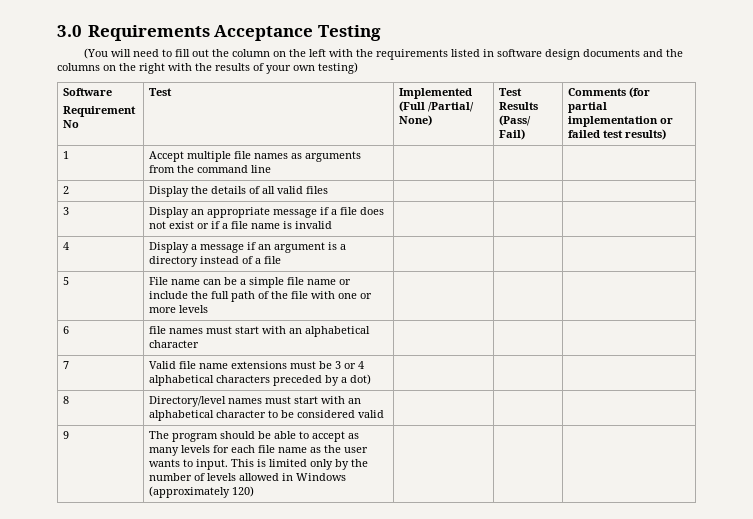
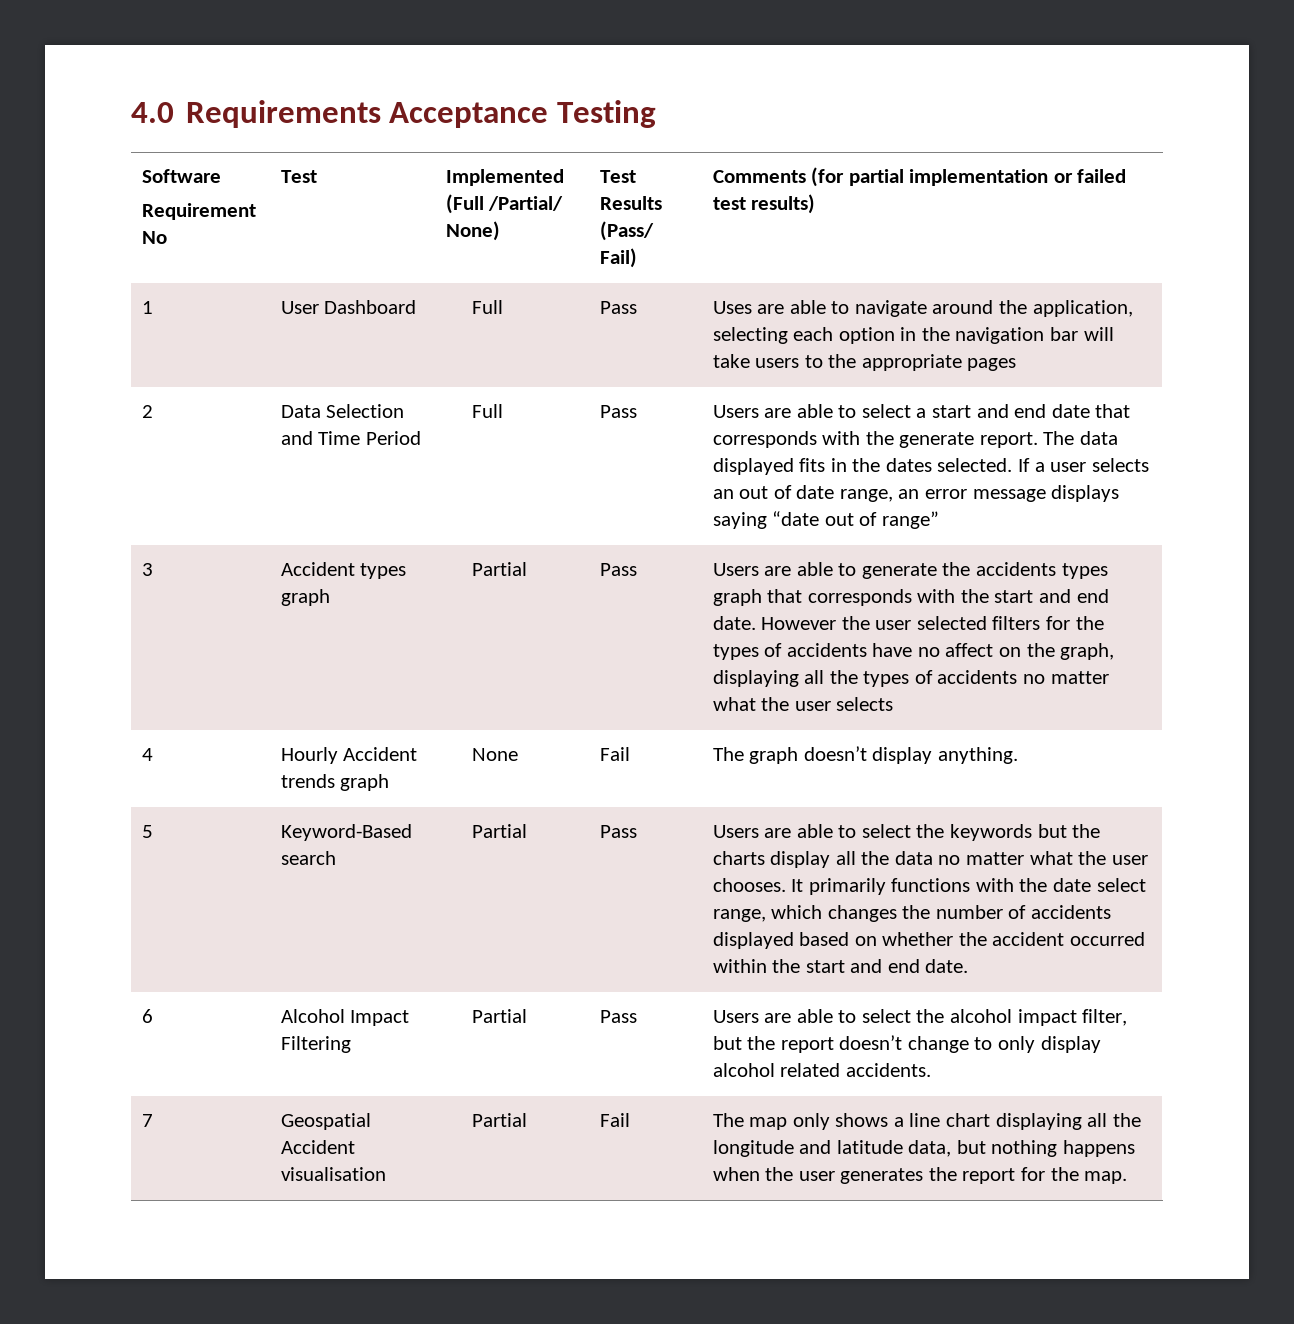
[57,25,82,37] 3.0 -> [131,102,174,123] 4.0
[83,48,683,60] [57,62,358,74] // (You will need to fill out the column on the left with the requirements listed in software design documents and the columns on the right with the results of your own testing) -> (657, 114) none
[148,151,361,162] [148,165,271,173] [62,186,69,194] [148,186,328,197] [62,207,69,215] [148,207,384,218] [148,221,332,229] [62,242,69,250] [148,242,346,253] [148,256,281,267] [62,277,69,285] [148,277,351,288] [148,291,372,302] [148,305,208,313] [62,326,69,334] [148,326,370,337] [148,340,199,348] [62,361,69,369] [148,361,364,369] [148,374,371,386] [62,396,69,404] [148,396,361,407] [148,410,384,421] [62,431,69,439] [148,431,359,442] [148,445,368,456] [148,459,368,470] [148,473,346,481] [148,486,254,498] Accept multiple file names as arguments from the command line | | | // 2 | Display the details of all valid files | | | // 3 | Display an appropriate message if a file does not exist or if a file name is invalid | | | // 4 | Display a message if an argument is a directory instead of a file | | | // 5 | File name can be a simple file name or include the full path of the file with one or more levels | | | // 6 | file names must start with an alphabetical character | | | // 7 | Valid file name extensions must be 3 or 4 alphabetical characters preceded by a dot) | | | // 8 | Directory/level names must start with an alphabetical character to be considered valid | | | // 9 | The program should be able to accept as many levels for each file name as the user wants to input. This is limited only by the number of levels allowed in Windows (approximately 120) | | | -> [280,300,417,314] [471,300,503,314] [599,301,637,314] [712,300,1133,317] [712,327,1114,344] [712,354,1017,371] [141,405,153,418] [280,404,405,418] [280,431,421,445] [471,404,503,418] [599,405,637,418] [712,404,1131,418] [712,431,1119,448] [712,458,1149,475] [712,485,1120,502] [712,511,939,529] [141,563,153,576] [280,562,407,579] [280,589,330,606] [471,562,527,576] [599,563,637,576] [712,562,1108,579] [712,589,1109,606] [712,616,1104,630] [712,643,1115,660] [712,670,1109,687] [712,697,894,711] [141,748,153,761] [280,747,418,764] [280,774,390,791] [471,748,518,761] [599,747,630,761] [712,746,1018,764] [141,825,153,838] [280,824,412,841] [280,851,336,865] [471,824,527,838] [599,825,637,838] [712,824,1101,841] [712,851,1148,868] [712,878,1146,895] [712,905,1112,922] [712,932,1146,949] [712,959,969,973] [141,1009,153,1023] [280,1009,410,1026] [280,1036,351,1053] [471,1009,527,1023] [599,1010,637,1023] [712,1009,1128,1026] [712,1035,1101,1053] [712,1063,931,1077] [141,1114,153,1127] [280,1113,371,1130] [280,1140,355,1154] [280,1167,386,1181] [471,1113,527,1127] [599,1113,630,1127] [712,1113,1141,1130] [712,1140,1136,1157] [712,1167,1128,1184] User Dashboard | Full | Pass | Uses are able to navigate around the application, selecting each option in the navigation bar will take users to the appropriate pages // 2 | Data Selection and Time Period | Full | Pass | Users are able to select a start and end date that corresponds with the generate report. The data displayed fits in the dates selected. If a user selects an out of date range, an error message displays saying “date out of range” // 3 | Accident types graph | Partial | Pass | Users are able to generate the accidents types graph that corresponds with the start and end date. However the user selected filters for the types of accidents have no affect on the graph, displaying all the types of accidents no matter what the user selects // 4 | Hourly Accident trends graph | None | Fail | The graph doesn’t display anything. // 5 | Keyword-Based search | Partial | Pass | Users are able to select the keywords but the charts display all the data no matter what the user chooses. It primarily functions with the date select range, which changes the number of accidents displayed based on whether the accident occurred within the start and end date. // 6 | Alcohol Impact Filtering | Partial | Pass | Users are able to select the alcohol impact filter, but the report doesn’t change to only display alcohol related accidents. // 7 | Geospatial Accident visualisation | Partial | Fail | The map only shows a line chart displaying all the longitude and latitude data, but nothing happens when the user generates the report for the map.

